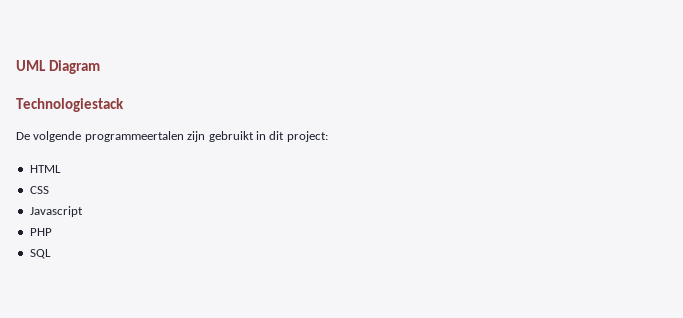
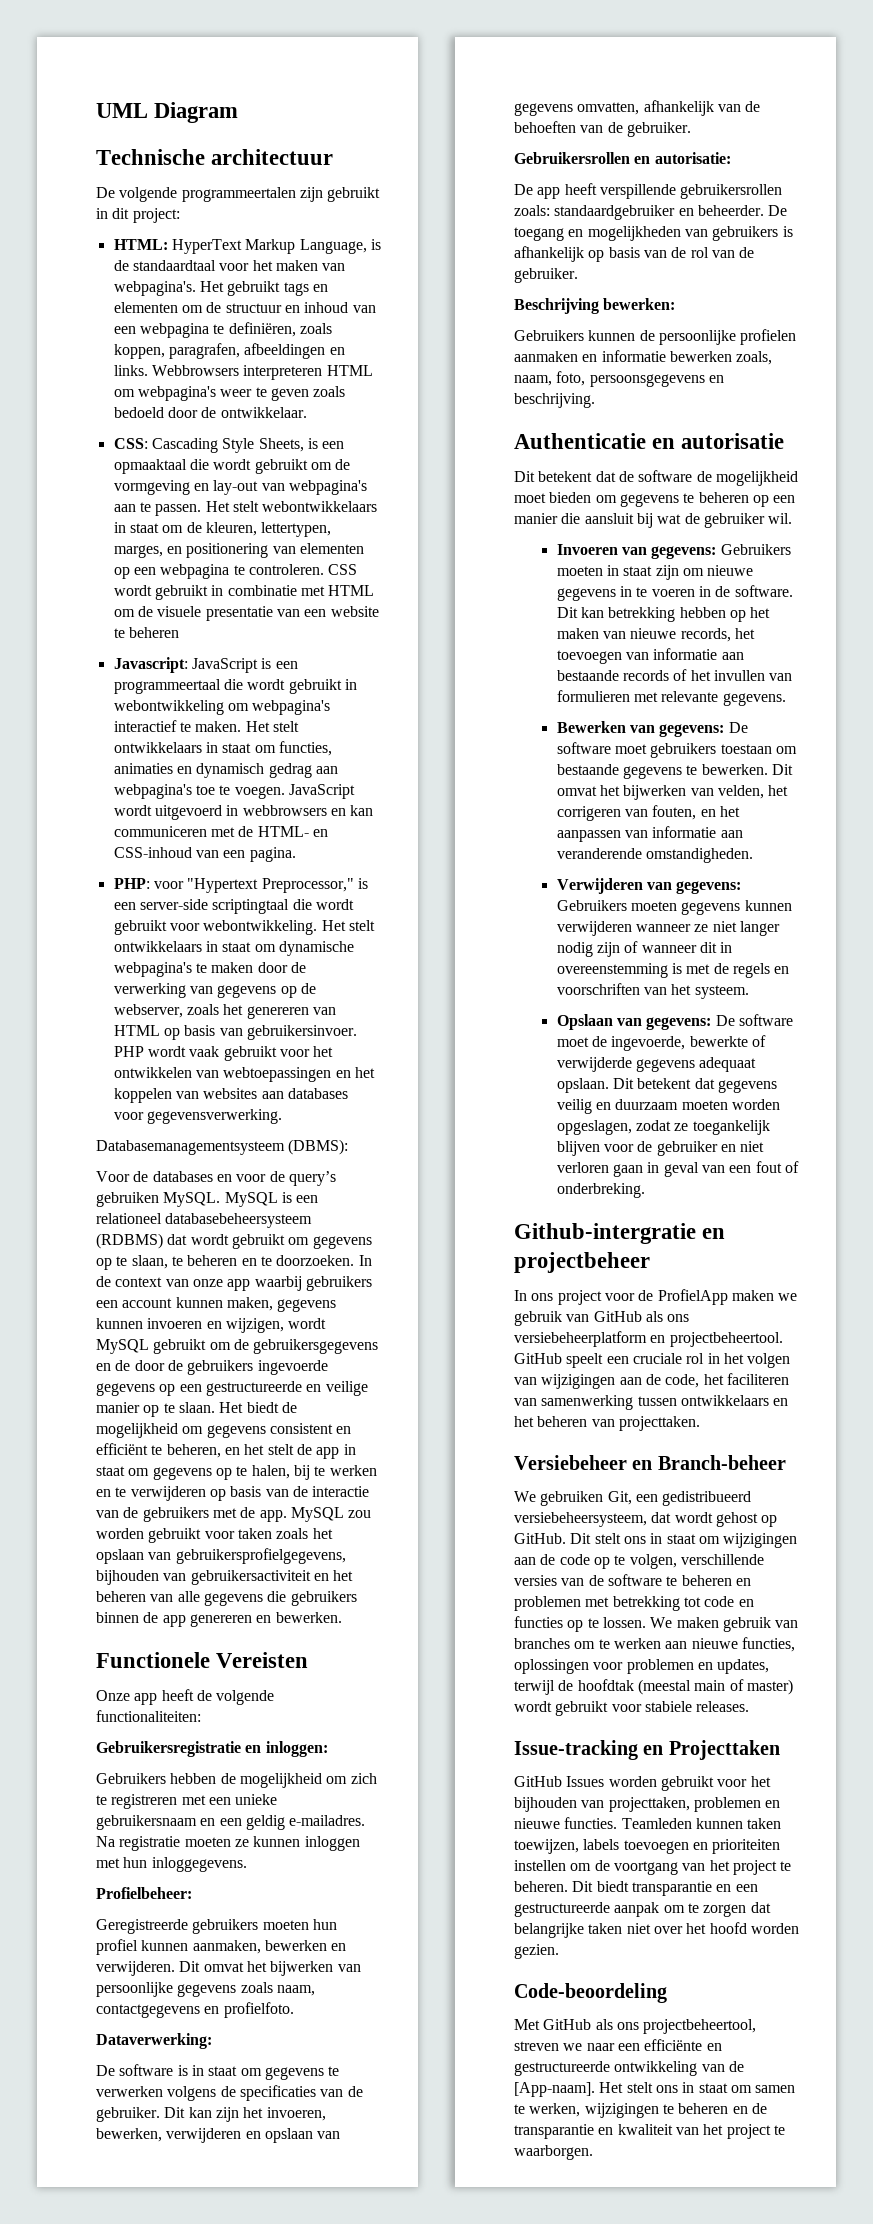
[16,98,124,112] Technologiestack -> [96,149,334,165] Technische architectuur
[29,165,61,173] [29,186,49,194] [29,206,83,217] [29,228,52,236] [29,249,51,259] HTML // CSS // Javascript // PHP // SQL -> [113,239,381,254] [113,260,346,271] [113,281,328,296] [113,302,376,313] [113,322,332,338] [113,343,345,359] [113,365,373,380] [113,386,346,401] [113,407,307,418] [113,438,345,453] [113,459,351,474] [113,480,367,495] [113,501,378,516] [113,522,332,537] [113,543,364,558] [113,564,358,579] [113,585,375,600] [113,606,379,621] [113,627,179,638] [113,657,298,673] [113,679,357,694] [113,700,331,715] [113,720,299,732] [113,741,332,756] [113,763,338,778] [113,784,355,799] [113,805,374,820] [113,826,328,837] [113,847,296,862] [113,878,368,893] [113,899,354,914] [113,920,375,935] [113,941,354,956] [113,962,306,977] [113,983,316,998] [113,1004,336,1019] [113,1025,357,1040] [113,1046,334,1061] [113,1067,375,1082] [113,1088,348,1103] [113,1109,282,1124] [96,1139,349,1155] [96,1171,336,1186] [96,1192,319,1207] [96,1213,313,1228] [96,1233,372,1249] [96,1255,372,1270] [96,1276,372,1291] [96,1297,337,1312] [96,1318,327,1333] [96,1339,379,1354] [96,1360,328,1375] [96,1381,368,1396] [96,1402,297,1417] [96,1423,352,1438] [96,1443,356,1459] [96,1465,377,1480] [96,1486,370,1501] [96,1507,372,1522] [96,1528,333,1543] [96,1548,346,1564] [96,1570,354,1585] [96,1591,357,1606] [96,1612,342,1627] [96,1652,309,1668] [96,1689,275,1705] [96,1710,201,1722] [96,1741,328,1757] [96,1773,377,1788] [96,1794,278,1809] [96,1815,366,1830] [96,1836,360,1851] [96,1857,247,1872] [96,1887,192,1899] [96,1919,337,1934] [96,1939,347,1955] [96,1961,361,1976] [96,1982,315,1997] [96,2002,294,2018] [96,2033,212,2049] [96,2064,340,2080] [96,2085,363,2101] [96,2107,326,2122] [96,2128,341,2143] [514,100,761,116] [514,121,691,137] [514,152,731,164] [514,183,783,199] [514,205,788,220] [514,226,793,241] [514,246,755,262] [514,268,578,283] [514,298,676,314] [514,329,797,345] [514,350,773,365] [514,371,724,387] [514,393,595,408] [514,433,785,449] [514,470,798,486] [514,492,796,507] [514,513,793,528] [556,544,791,559] [556,565,754,580] [556,585,793,601] [556,607,771,622] [556,628,755,642] [556,648,744,664] [556,669,793,681] [556,690,786,706] [556,721,748,737] [556,742,797,758] [556,764,793,779] [556,785,789,800] [556,805,740,821] [556,826,743,842] [556,848,754,863] [556,878,742,894] [556,900,792,915] [556,921,780,936] [556,941,733,957] [556,963,790,978] [556,983,749,999] [556,1014,793,1030] [556,1035,766,1051] [556,1057,757,1072] [556,1078,777,1093] [556,1099,780,1114] [556,1120,770,1135] [556,1141,765,1156] [556,1161,799,1177] [556,1183,645,1198] [514,1223,726,1244] [514,1252,650,1273] [514,1289,798,1305] [514,1311,690,1326] [514,1331,783,1347] [514,1353,791,1368] [514,1373,789,1389] [514,1395,789,1410] [514,1416,700,1431] [514,1455,786,1470] [514,1491,752,1506] [514,1512,778,1527] [514,1533,798,1548] [514,1554,764,1569] [514,1574,751,1586] [514,1596,754,1611] [514,1616,799,1632] [514,1637,795,1652] [514,1659,770,1674] [514,1679,793,1695] [514,1701,750,1716] [514,1740,780,1760] [514,1776,771,1791] [514,1797,781,1812] [514,1817,782,1829] [514,1839,781,1854] [514,1860,792,1875] [514,1881,758,1896] [514,1902,771,1917] [514,1922,799,1938] [514,1944,559,1959] [514,1983,667,2003] [514,2019,757,2034] [514,2039,722,2051] [514,2061,744,2076] [514,2082,796,2097] [514,2103,767,2118] [514,2124,785,2139] [514,2145,593,2160] HTML: HyperText Markup Language, is de standaardtaal voor het maken van webpagina's. Het gebruikt tags en elementen om de structuur en inhoud van een webpagina te definiëren, zoals koppen, paragrafen, afbeeldingen en links. Webbrowsers interpreteren HTML om webpagina's weer te geven zoals bedoeld door de ontwikkelaar. // CSS: Cascading Style Sheets, is een opmaaktaal die wordt gebruikt om de vormgeving en lay-out van webpagina's aan te passen. Het stelt webontwikkelaars in staat om de kleuren, lettertypen, marges, en positionering van elementen op een webpagina te controleren. CSS wordt gebruikt in combinatie met HTML om de visuele presentatie van een website te beheren // Javascript: JavaScript is een programmeertaal die wordt gebruikt in webontwikkeling om webpagina's interactief te maken. Het stelt ontwikkelaars in staat om functies, animaties en dynamisch gedrag aan webpagina's toe te voegen. JavaScript wordt uitgevoerd in webbrowsers en kan communiceren met de HTML- en CSS-inhoud van een pagina. // PHP: voor "Hypertext Preprocessor," is een server-side scriptingtaal die wordt gebruikt voor webontwikkeling. Het stelt ontwikkelaars in staat om dynamische webpagina's te maken door de verwerking van gegevens op de webserver, zoals het genereren van HTML op basis van gebruikersinvoer. PHP wordt vaak gebruikt voor het ontwikkelen van webtoepassingen en het koppelen van websites aan databases voor gegevensverwerking. // Databasemanagementsysteem (DBMS): // Voor de databases en voor de query’s gebruiken MySQL. MySQL is een relationeel databasebeheersysteem (RDBMS) dat wordt gebruikt om gegevens op te slaan, te beheren en te doorzoeken. In de context van onze app waarbij gebruikers een account kunnen maken, gegevens kunnen invoeren en wijzigen, wordt MySQL gebruikt om de gebruikersgegevens en de door de gebruikers ingevoerde gegevens op een gestructureerde en veilige manier op te slaan. Het biedt de mogelijkheid om gegevens consistent en efficiënt te beheren, en het stelt de app in staat om gegevens op te halen, bij te werken en te verwijderen op basis van de interactie van de gebruikers met de app. MySQL zou worden gebruikt voor taken zoals het opslaan van gebruikersprofielgegevens, bijhouden van gebruikersactiviteit en het beheren van alle gegevens die gebruikers binnen de app genereren en bewerken. // Functionele Vereisten // Onze app heeft de volgende functionaliteiten: // Gebruikersregistratie en inloggen: // Gebruikers hebben de mogelijkheid om zich te registreren met een unieke gebruikersnaam en een geldig e-mailadres. Na registratie moeten ze kunnen inloggen met hun inloggegevens. // Profielbeheer: // Geregistreerde gebruikers moeten hun profiel kunnen aanmaken, bewerken en verwijderen. Dit omvat het bijwerken van persoonlijke gegevens zoals naam, contactgegevens en profielfoto. // Dataverwerking: // De software is in staat om gegevens te verwerken volgens de specificaties van de gebruiker. Dit kan zijn het invoeren, bewerken, verwijderen en opslaan van gegevens omvatten, afhankelijk van de behoeften van de gebruiker. // Gebruikersrollen en autorisatie: // De app heeft verspillende gebruikersrollen zoals: standaardgebruiker en beheerder. De toegang en mogelijkheden van gebruikers is afhankelijk op basis van de rol van de gebruiker. // Beschrijving bewerken: // Gebruikers kunnen de persoonlijke profielen aanmaken en informatie bewerken zoals, naam, foto, persoonsgegevens en beschrijving. // Authenticatie en autorisatie // Dit betekent dat de software de mogelijkheid moet bieden om gegevens te beheren op een manier die aansluit bij wat de gebruiker wil. // Invoeren van gegevens: Gebruikers moeten in staat zijn om nieuwe gegevens in te voeren in de software. Dit kan betrekking hebben op het maken van nieuwe records, het toevoegen van informatie aan bestaande records of het invullen van formulieren met relevante gegevens. // Bewerken van gegevens: De software moet gebruikers toestaan om bestaande gegevens te bewerken. Dit omvat het bijwerken van velden, het corrigeren van fouten, en het aanpassen van informatie aan veranderende omstandigheden. // Verwijderen van gegevens: Gebruikers moeten gegevens kunnen verwijderen wanneer ze niet langer nodig zijn of wanneer dit in overeenstemming is met de regels en voorschriften van het systeem. // Opslaan van gegevens: De software moet de ingevoerde, bewerkte of verwijderde gegevens adequaat opslaan. Dit betekent dat gegevens veilig en duurzaam moeten worden opgeslagen, zodat ze toegankelijk blijven voor de gebruiker en niet verloren gaan in geval van een fout of onderbreking. // Github-intergratie en projectbeheer // In ons project voor de ProfielApp maken we gebruik van GitHub als ons versiebeheerplatform en projectbeheertool. GitHub speelt een cruciale rol in het volgen van wijzigingen aan de code, het faciliteren van samenwerking tussen ontwikkelaars en het beheren van projecttaken. // Versiebeheer en Branch-beheer // We gebruiken Git, een gedistribueerd versiebeheersysteem, dat wordt gehost op GitHub. Dit stelt ons in staat om wijzigingen aan de code op te volgen, verschillende versies van de software te beheren en problemen met betrekking tot code en functies op te lossen. We maken gebruik van branches om te werken aan nieuwe functies, oplossingen voor problemen en updates, terwijl de hoofdtak (meestal main of master) wordt gebruikt voor stabiele releases. // Issue-tracking en Projecttaken // GitHub Issues worden gebruikt voor het bijhouden van projecttaken, problemen en nieuwe functies. Teamleden kunnen taken toewijzen, labels toevoegen en prioriteiten instellen om de voortgang van het project te beheren. Dit biedt transparantie en een gestructureerde aanpak om te zorgen dat belangrijke taken niet over het hoofd worden gezien. // Code-beoordeling // Met GitHub als ons projectbeheertool, streven we naar een efficiënte en gestructureerde ontwikkeling van de [App-naam]. Het stelt ons in staat om samen te werken, wijzigingen te beheren en de transparantie en kwaliteit van het project te waarborgen.

